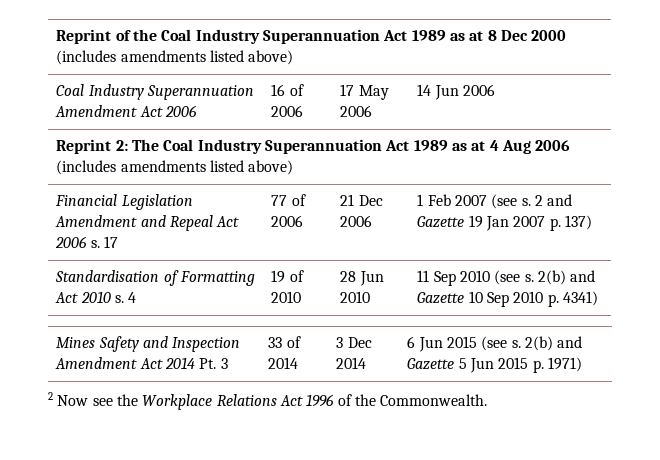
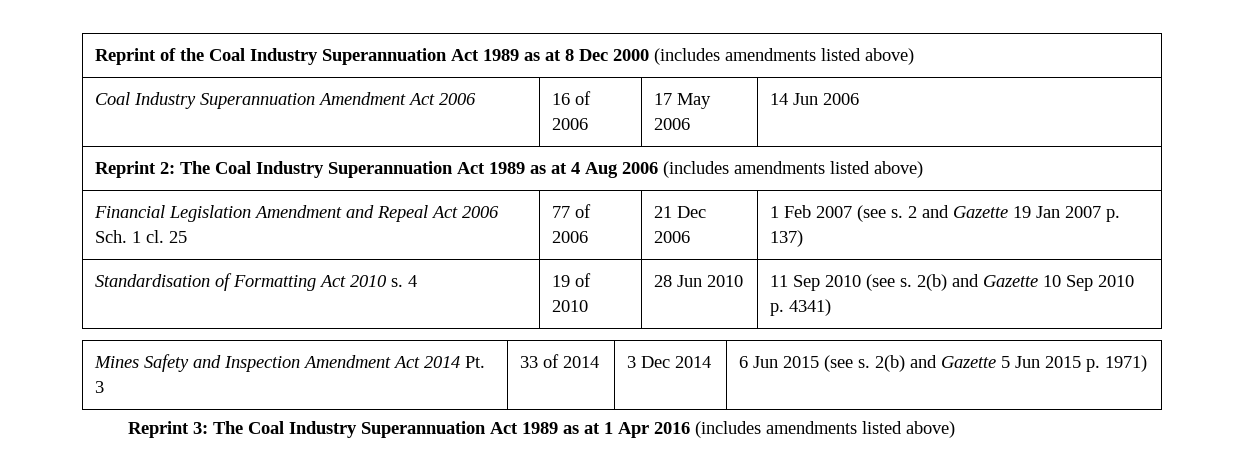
[90,236,119,248] s. 17 -> [94,230,187,243] Sch. 1 cl. 25
[48,392,488,410] 2 Now see the Workplace Relations Act 1996 of the Commonwealth. -> [128,421,956,438] Reprint 3: The Coal Industry Superannuation Act 1989 as at 1 Apr 2016 (includes amendments listed above)

